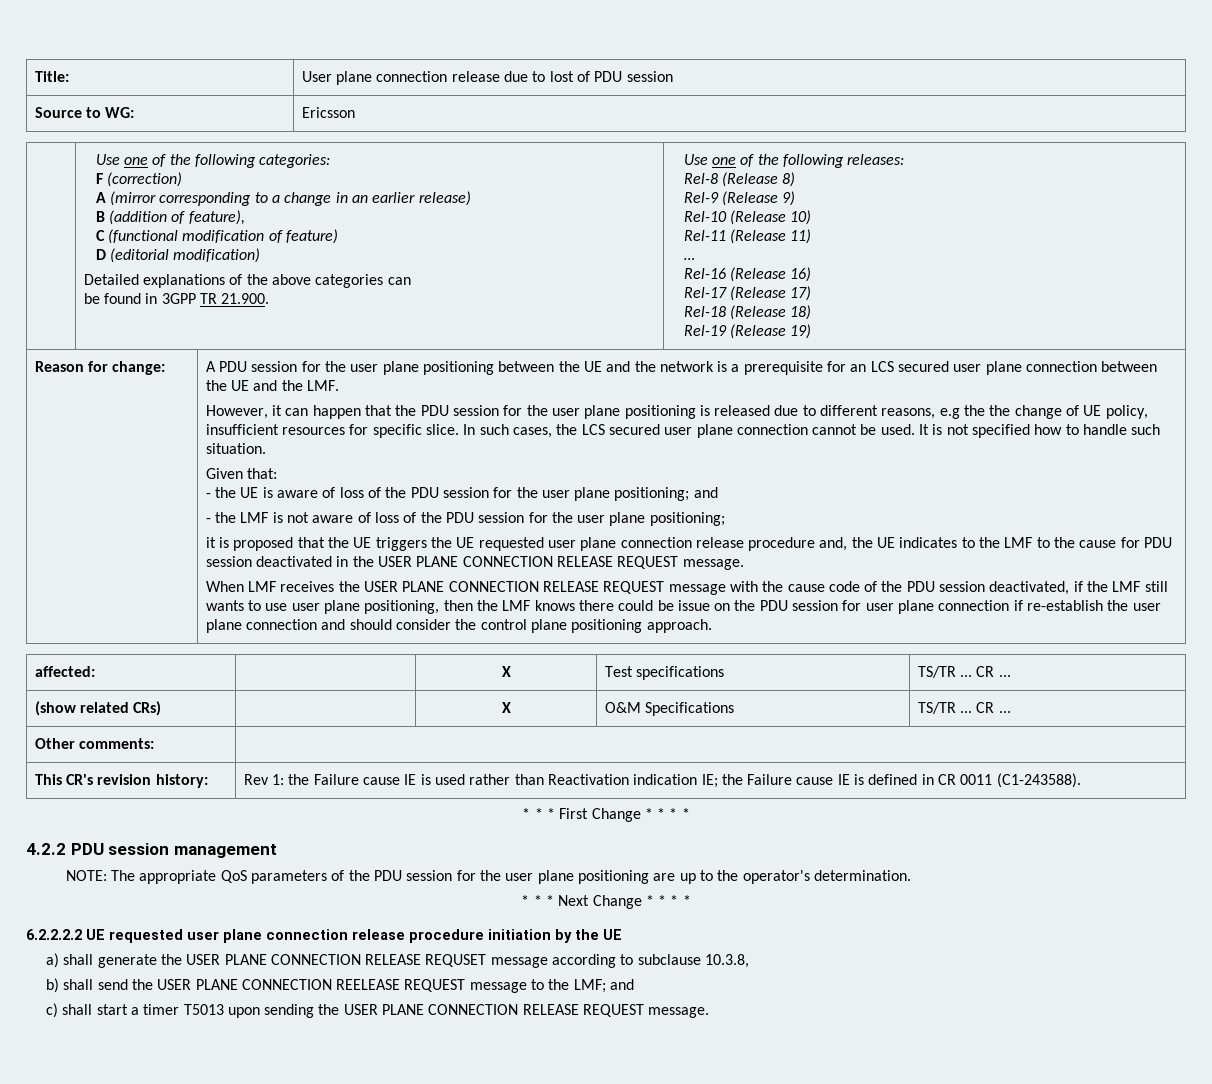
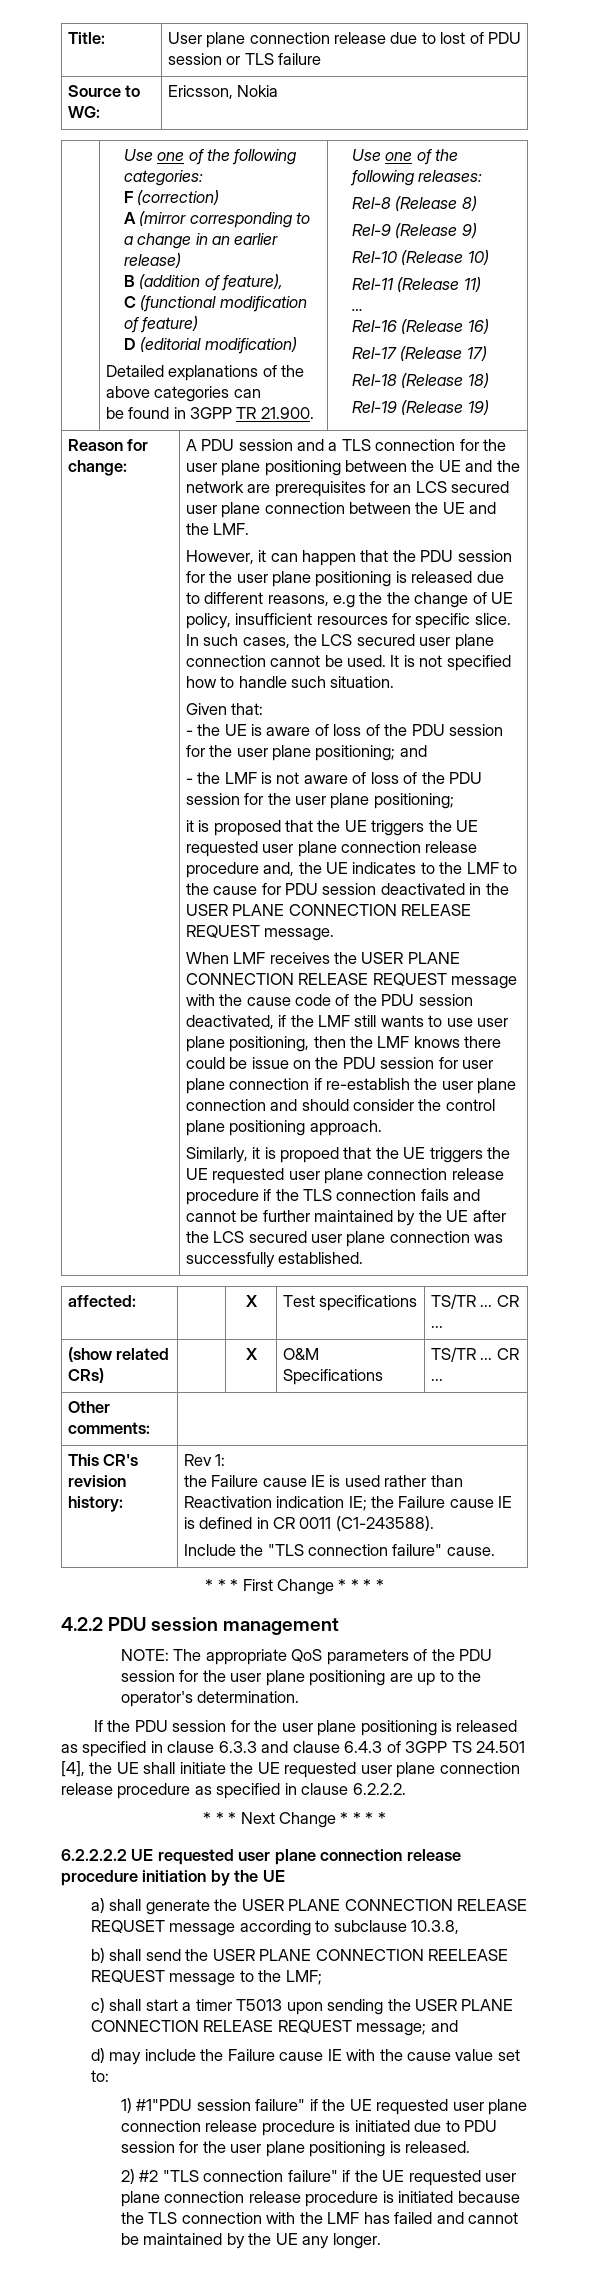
(673, 76) none -> [226,53,321,65] or TLS failure
[301,107,355,118] Ericsson -> [167,85,279,99] Ericsson, Nokia
(298, 366) none -> [296,439,456,451] and a TLS connection
[717,361,823,375] is a prerequisite -> [247,481,366,497] are prerequisites
(712, 626) none -> [185,1147,511,1163] [185,1168,504,1184] [185,1189,481,1205] [185,1210,506,1226] [185,1231,504,1247] [185,1252,364,1268] // Similarly, it is propoed that the UE triggers the UE requested user plane connection release procedure if the TLS connection fails and cannot be further maintained by the UE after the LCS secured user plane connection was successfully established.
(284, 779) none -> (226, 1460) //
(1081, 780) none -> [183,1544,495,1556] // Include the "TLS connection failure" cause.
(911, 875) none -> [93,1720,518,1736] [61,1741,526,1757] [61,1761,520,1778] [61,1783,406,1799] // If the PDU session for the user plane positioning is released as specified in clause 6.3.3 and clause 6.4.3 of 3GPP TS 24.501 [4], the UE shall initiate the UE requested user plane connection release procedure as specified in clause 6.2.2.2.
[610,979,635,990] and -> (322, 1977) none
[648,1007,710,1018] message. -> [356,2020,458,2036] [90,2048,520,2065] [90,2070,109,2082] [120,2098,527,2115] [120,2120,498,2136] [120,2141,471,2157] [120,2169,516,2186] [120,2191,520,2207] [120,2212,518,2224] [120,2233,381,2249] message; and // d) may include the Failure cause IE with the cause value set to: // 1) #1"PDU session failure" if the UE requested user plane connection release procedure is initiated due to PDU session for the user plane positioning is released. // 2) #2 "TLS connection failure" if the UE requested user plane connection release procedure is initiated because the TLS connection with the LMF has failed and cannot be maintained by the UE any longer.

